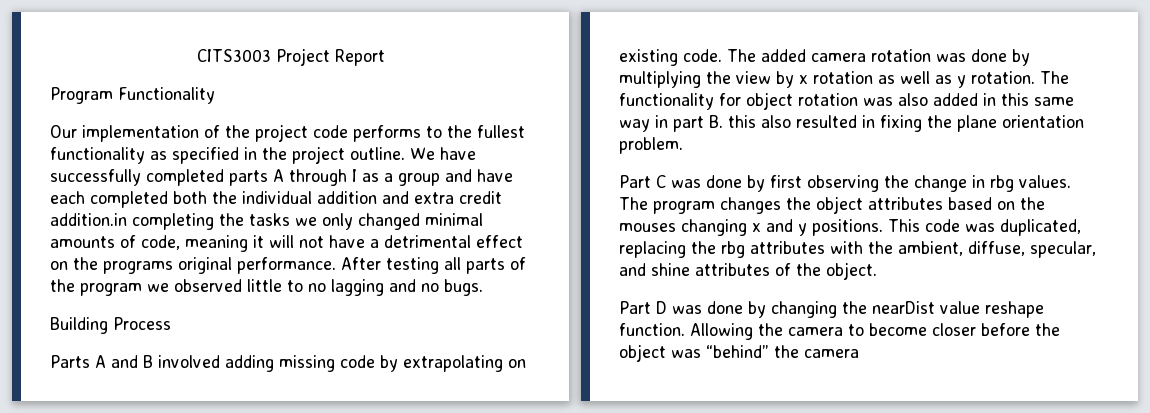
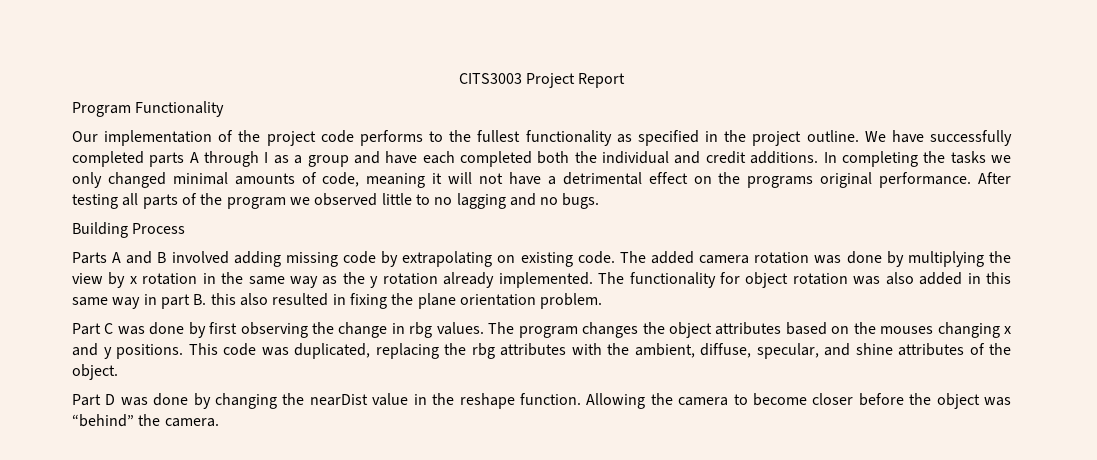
[317,191,502,204] [50,213,127,226] addition and extra credit addition.in -> [674,151,837,164] and credit additions. In
[878,71,1035,88] as well as y rotation. -> [202,272,593,288] in the same way as the y rotation already implemented.
(980, 307) none -> [413,393,455,405] in the
[804,349,859,358] camera -> [164,418,219,427] camera.

